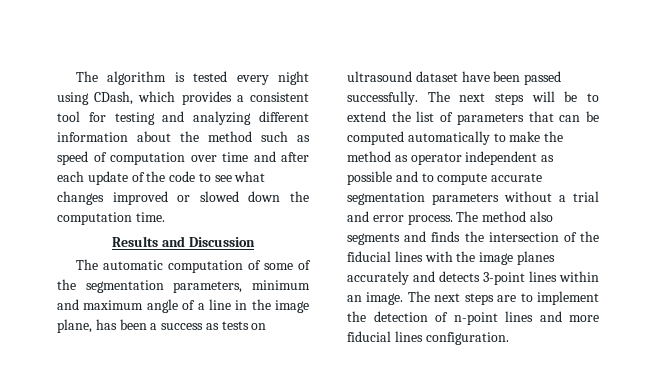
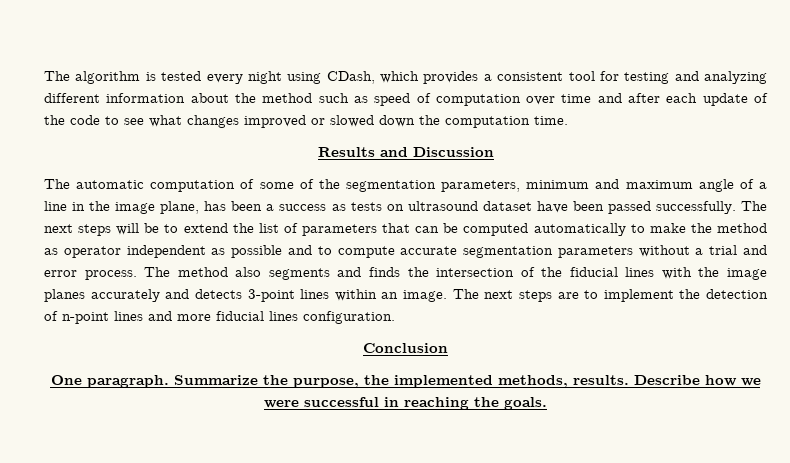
(509, 338) none -> [363,343,448,353] [50,375,761,388] [264,397,547,410] // Conclusion // One paragraph. Summarize the purpose, the implemented methods, results. Describe how we were successful in reaching the goals.

